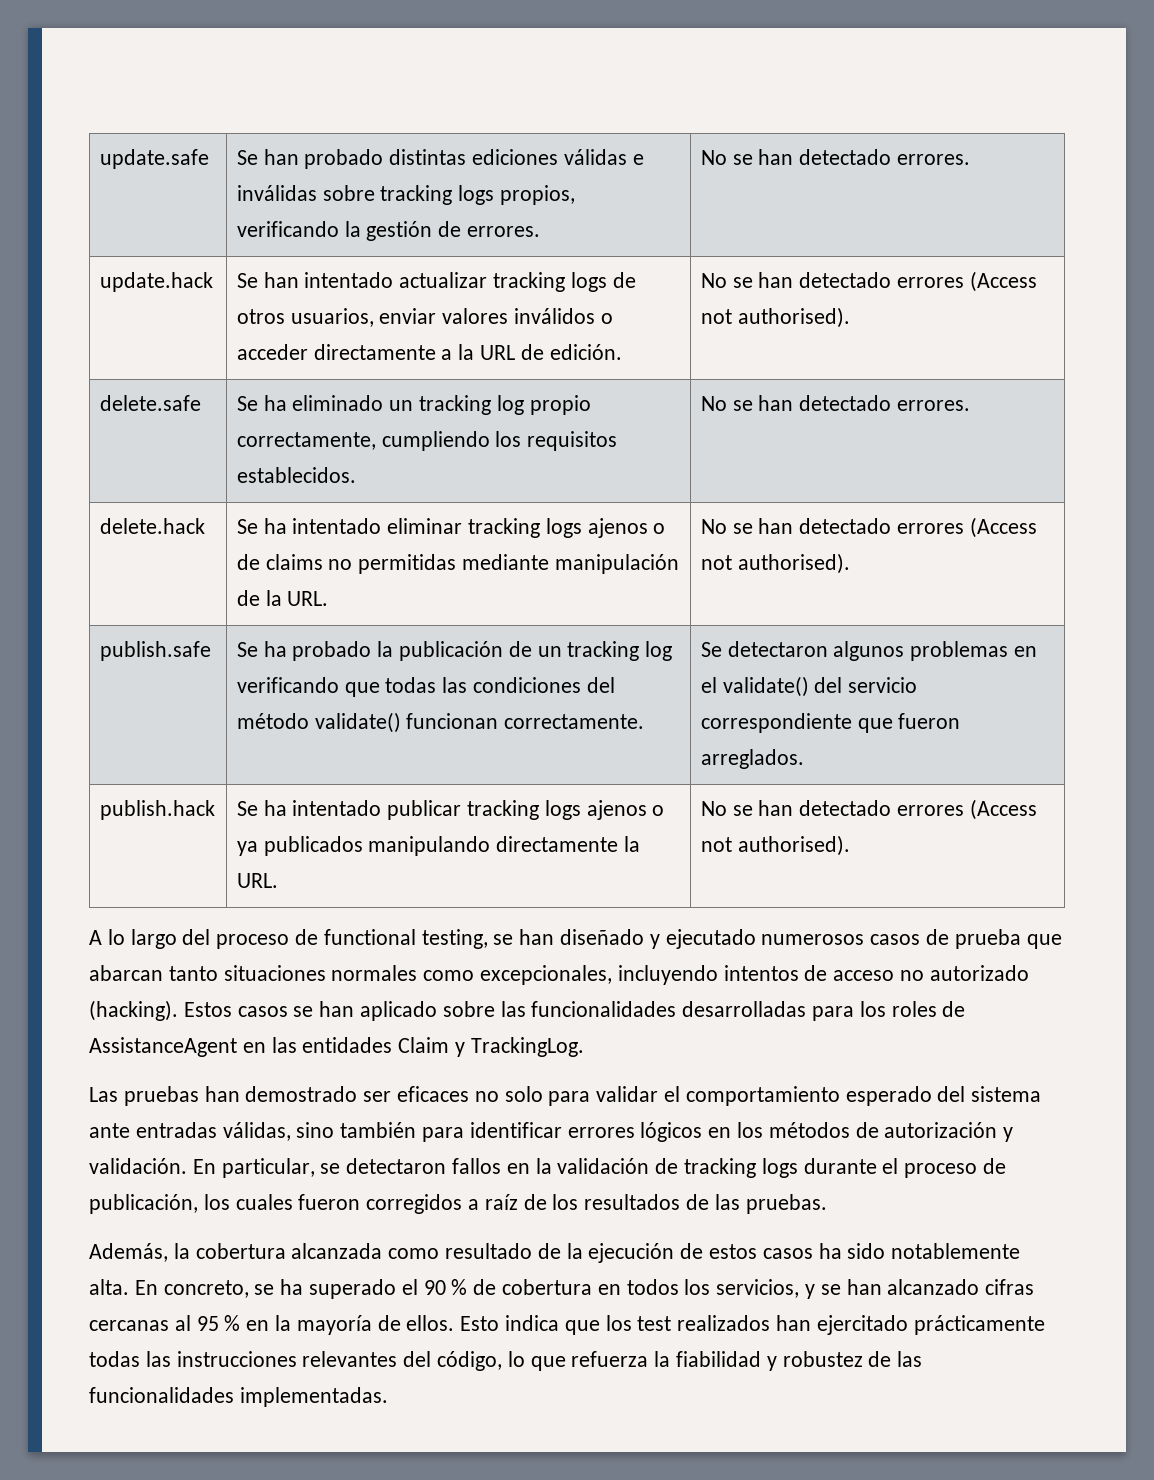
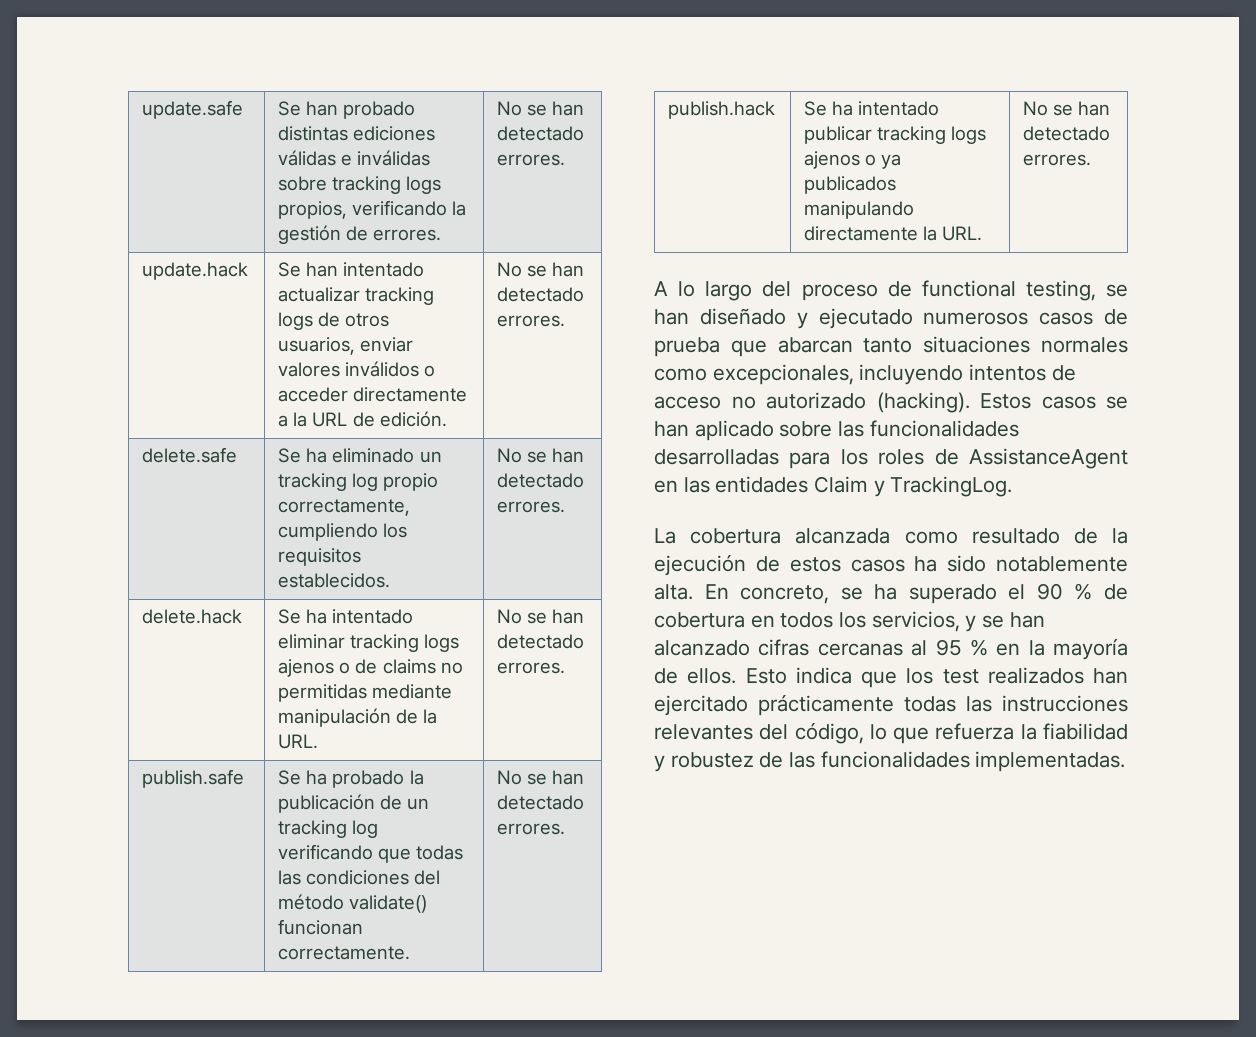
[896,271,1037,292] [700,307,850,328] errores (Access not authorised). -> [497,315,566,327] errores.
[896,517,1037,538] [700,553,850,574] errores (Access not authorised). -> [497,662,566,674] errores.
[700,641,1037,661] [700,676,918,697] [700,713,961,733] [700,749,804,769] Se detectaron algunos problemas en el validate() del servicio correspondiente que fueron arreglados. -> [497,770,585,785] [497,795,585,810] [497,823,566,835] No se han detectado errores.
[896,799,1037,820] [700,835,850,856] errores (Access not authorised). -> [1023,154,1092,166] errores.
[89,1086,1042,1106] [89,1122,1014,1142] [89,1158,1007,1178] [89,1194,827,1214] [89,1243,190,1262] Las pruebas han demostrado ser eficaces no solo para validar el comportamiento esperado del sistema ante entradas válidas, sino también para identificar errores lógicos en los métodos de autorización y validación. En particular, se detectaron fallos en la validación de tracking logs durante el proceso de publicación, los cuales fueron corregidos a raíz de los resultados de las pruebas. // Además, la -> [654,528,676,544] La

